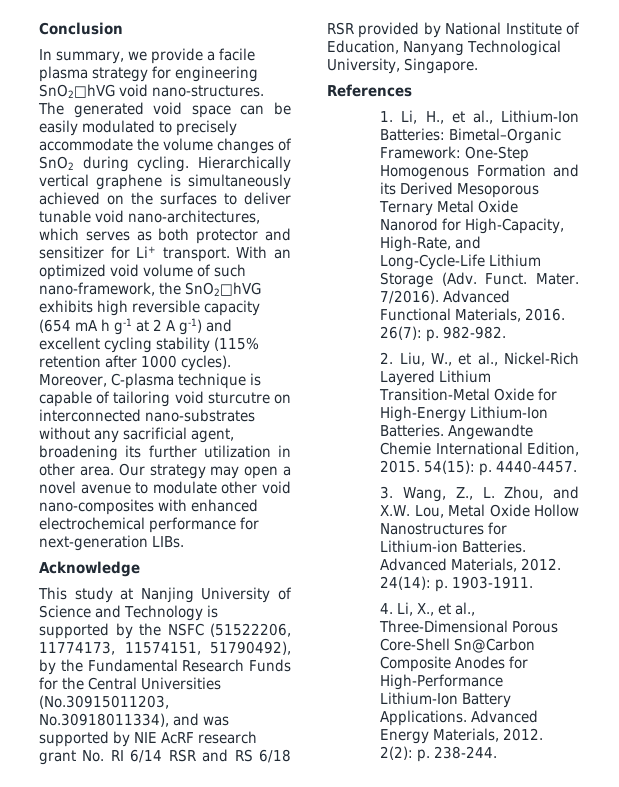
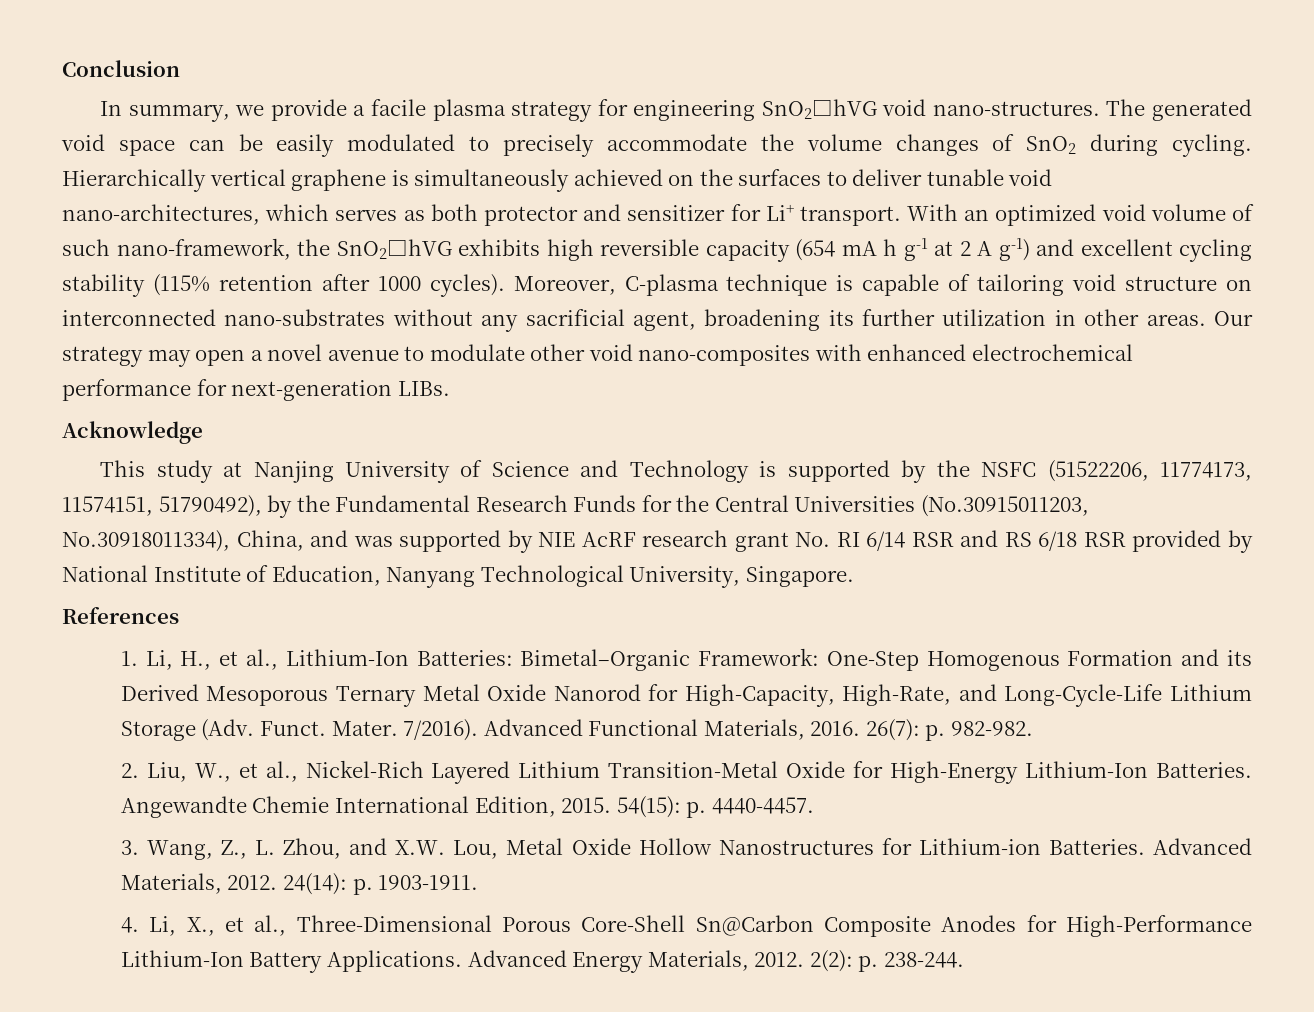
[207,392,270,404] sturcutre -> [1125,276,1218,291] structure
[79,466,114,476] area. -> [1146,314,1206,326] areas.
(169, 720) none -> [236,530,304,551] China,

